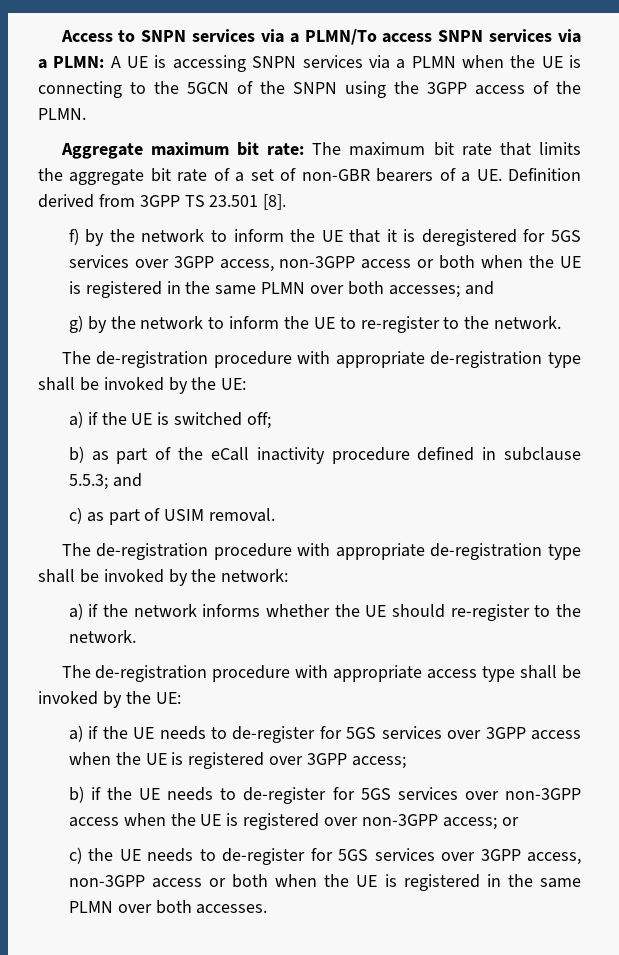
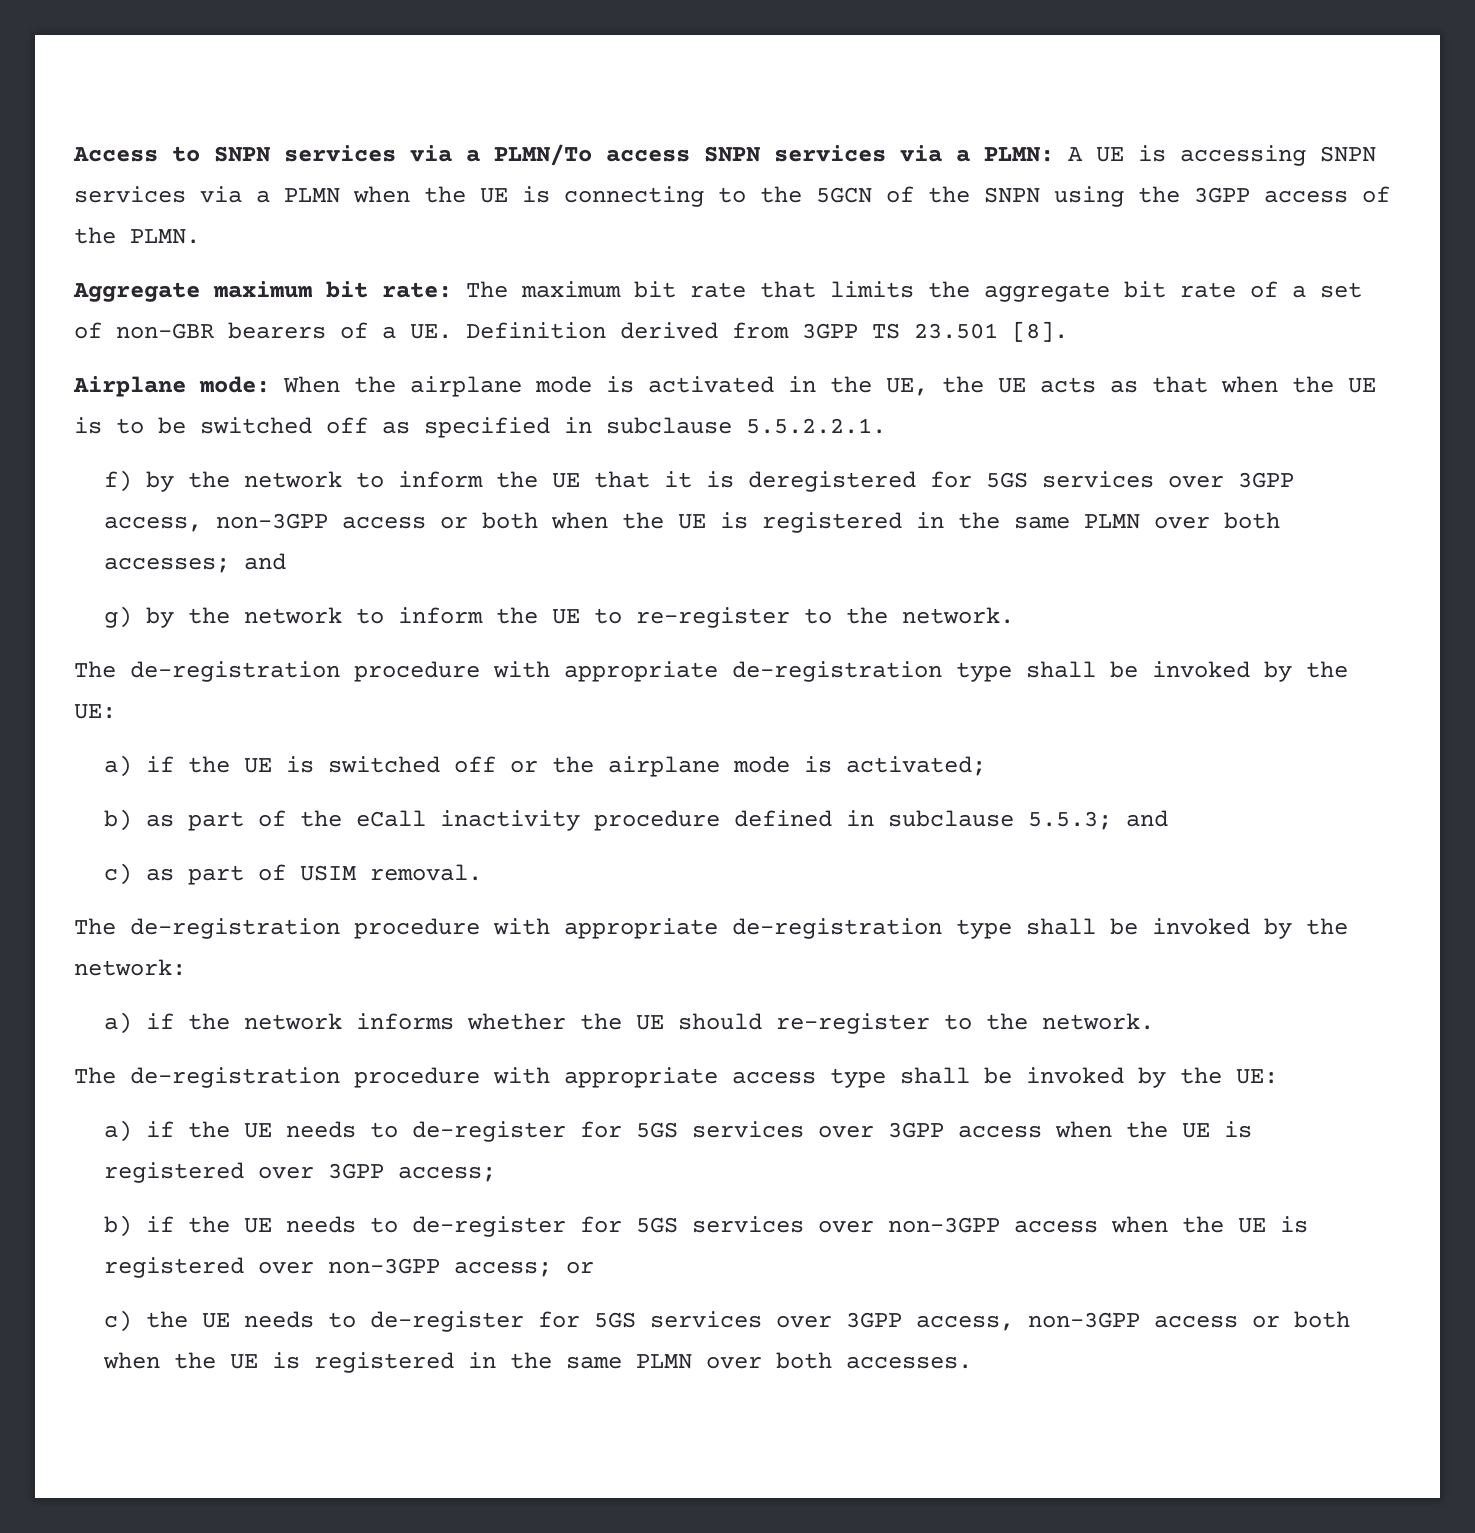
(287, 202) none -> [73,376,1376,397] [74,417,886,438] // Airplane mode: When the airplane mode is activated in the UE, the UE acts as that when the UE is to be switched off as specified in subclause 5.5.2.2.1.
[246,412,271,429] off; -> [453,756,986,777] off or the airplane mode is activated;

